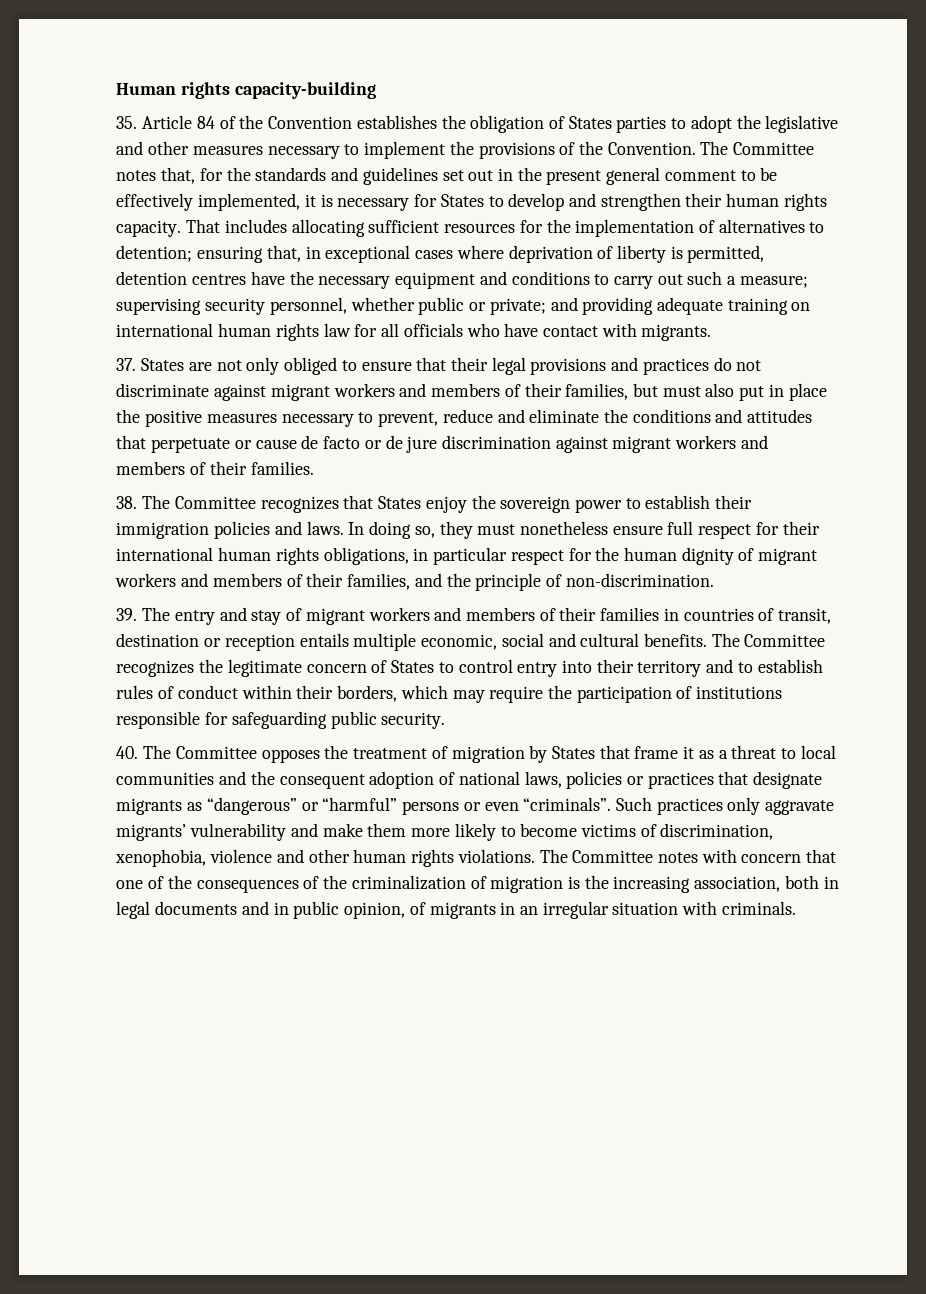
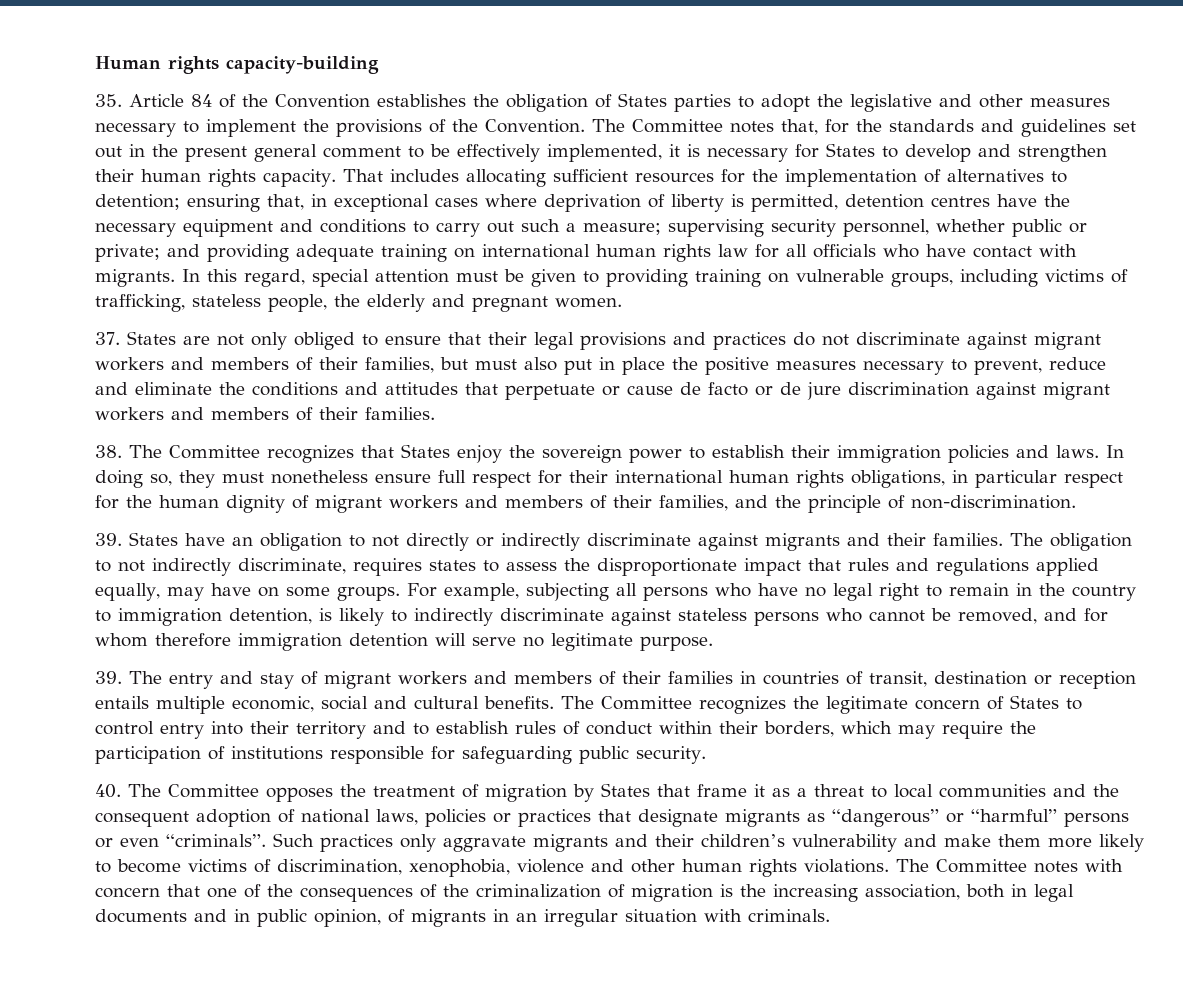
(712, 332) none -> [182,269,1129,287] [95,294,623,312] In this regard, special attention must be given to providing training on vulnerable groups, including victims of trafficking, stateless people, the elderly and pregnant women.
(714, 580) none -> [95,532,1133,551] [95,558,1100,576] [95,583,1137,601] [95,608,1109,626] [95,633,714,651] // 39. States have an obligation to not directly or indirectly discriminate against migrants and their families. The obligation to not indirectly discriminate, requires states to assess the disproportionate impact that rules and regulations applied equally, may have on some groups. For example, subjecting all persons who have no legal right to remain in the country to immigration detention, is likely to indirectly discriminate against stateless persons who cannot be removed, and for whom therefore immigration detention will serve no legitimate purpose.
[116,824,187,841] migrants’ -> [533,834,786,852] migrants and their children’s

